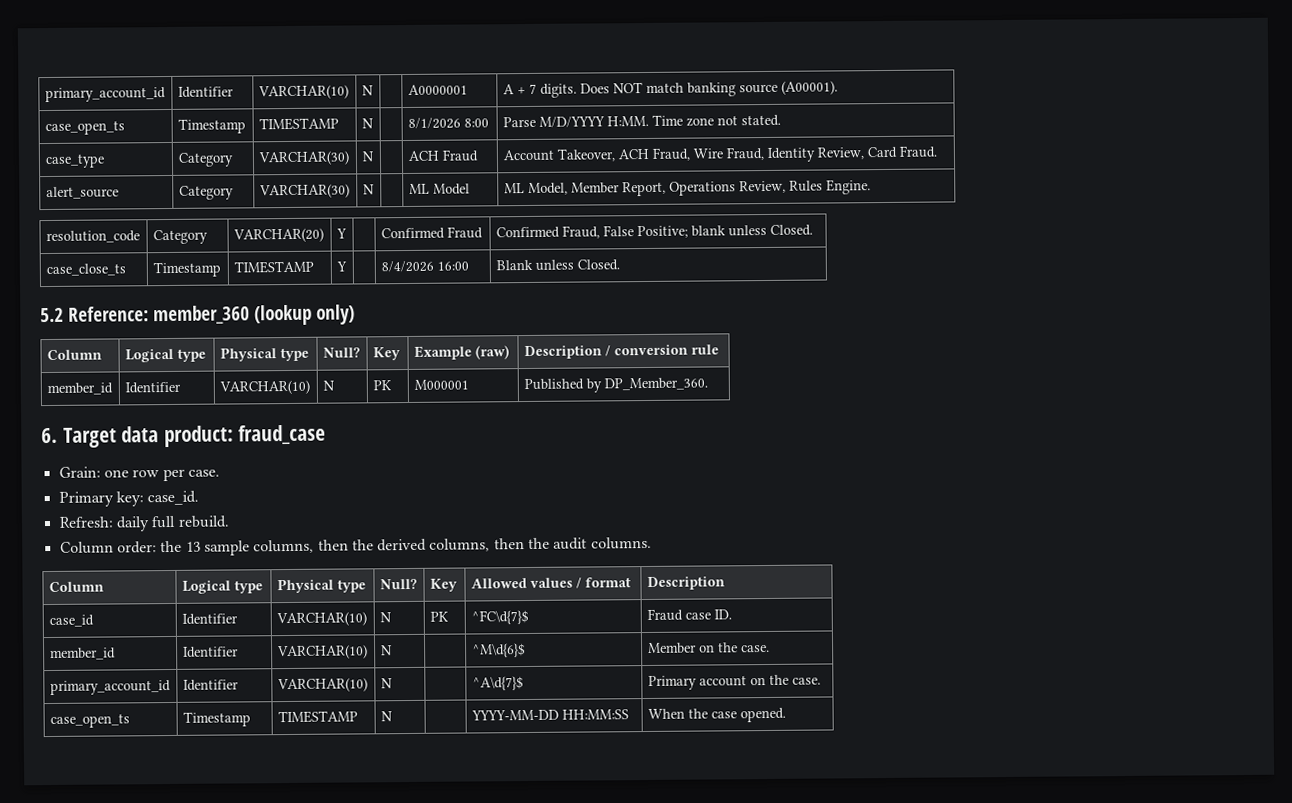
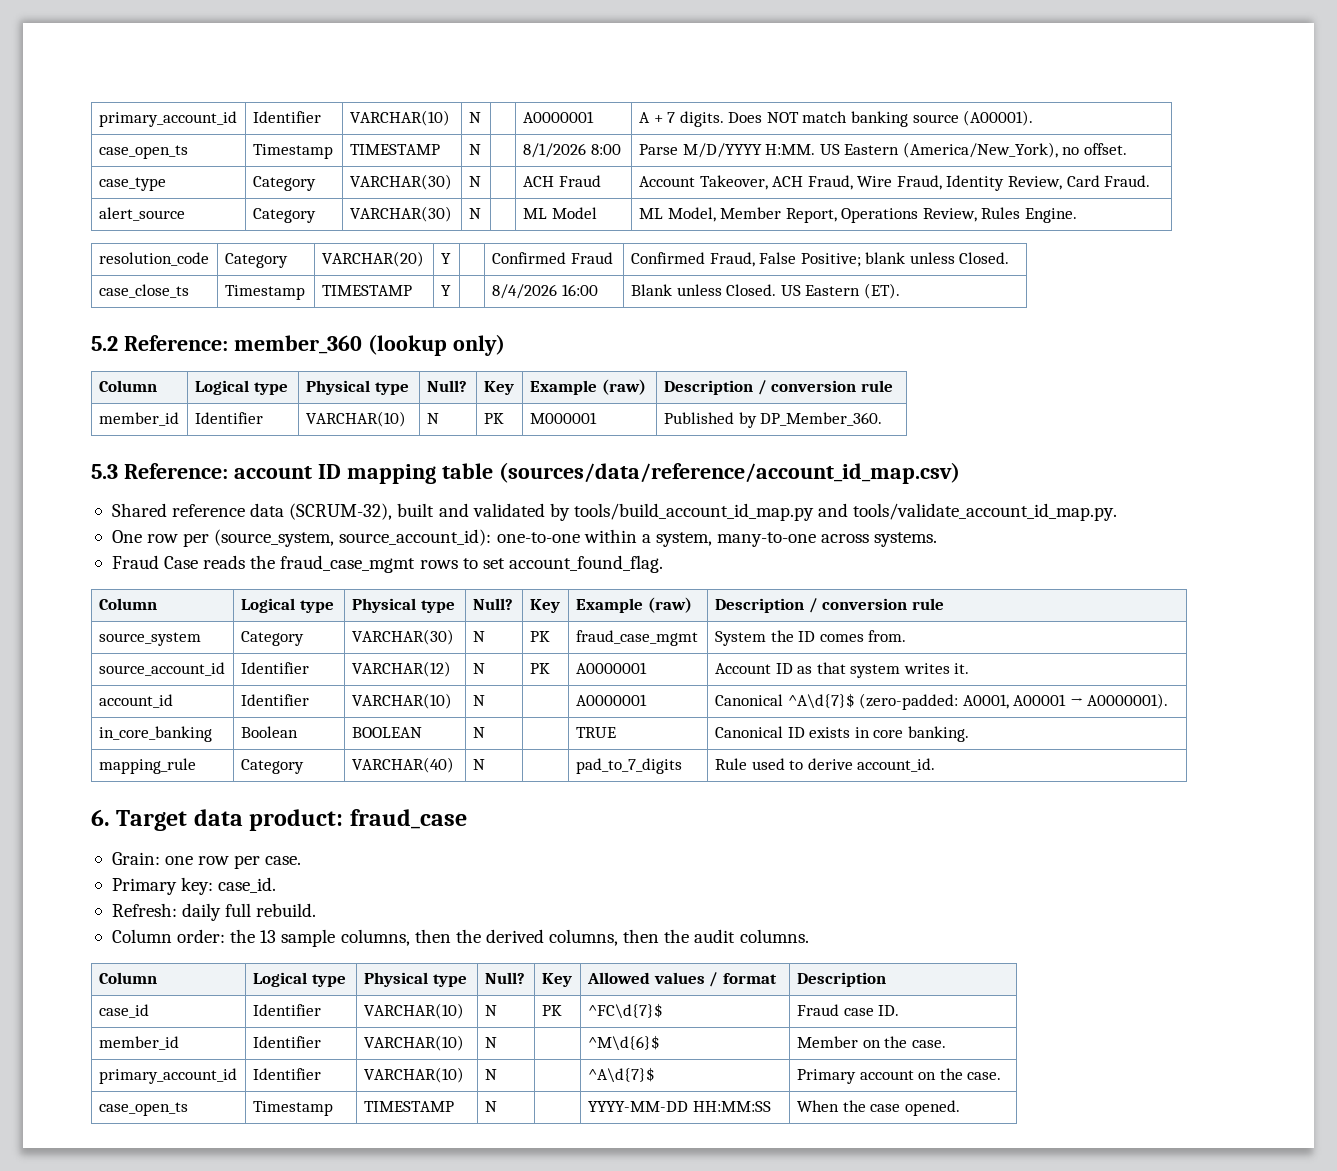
[651,114,781,127] Time zone not stated. -> [819,142,1128,158] US Eastern (America/New_York), no offset.
(620, 265) none -> [780,283,900,299] US Eastern (ET).
(708, 384) none -> [91,462,960,484] [111,503,1118,521] [111,529,938,547] [111,555,663,573] [98,598,157,610] [240,598,334,613] [351,598,455,613] [472,598,513,610] [529,599,560,613] [575,597,692,613] [714,598,944,613] [98,632,201,646] [240,631,304,646] [351,629,454,645] [472,631,485,642] [529,631,550,642] [575,630,698,646] [714,630,907,646] [98,662,225,676] [240,662,309,674] [351,661,451,677] [472,663,485,674] [529,663,550,674] [575,662,647,674] [714,662,970,678] [98,694,173,708] [240,694,309,706] [351,693,452,709] [472,695,485,706] [575,694,647,706] [714,693,1169,710] [98,726,212,742] [240,726,298,738] [351,727,422,738] [472,727,485,738] [575,727,616,738] [714,726,969,742] [98,758,196,774] [240,759,304,774] [351,757,454,773] [472,759,485,770] [575,758,682,774] [714,758,936,772] // 5.3 Reference: account ID mapping table (sources/data/reference/account_id_map.csv) // Shared reference data (SCRUM-32), built and validated by tools/build_account_id_map.py and tools/validate_account_id_map.py. // One row per (source_system, source_account_id): one-to-one within a system, many-to-one across systems. // Fraud Case reads the fraud_case_mgmt rows to set account_found_flag. // Column | Logical type | Physical type | Null? | Key | Example (raw) | Description / conversion rule // source_system | Category | VARCHAR(30) | N | PK | fraud_case_mgmt | System the ID comes from. // source_account_id | Identifier | VARCHAR(12) | N | PK | A0000001 | Account ID as that system writes it. // account_id | Identifier | VARCHAR(10) | N | | A0000001 | Canonical ^A\d{7}$ (zero-padded: A0001, A00001 → A0000001). // in_core_banking | Boolean | BOOLEAN | N | | TRUE | Canonical ID exists in core banking. // mapping_rule | Category | VARCHAR(40) | N | | pad_to_7_digits | Rule used to derive account_id.

